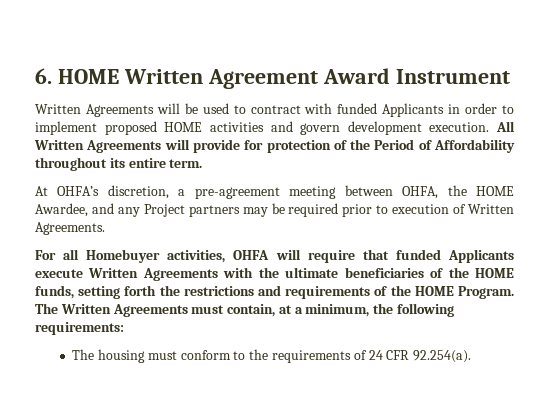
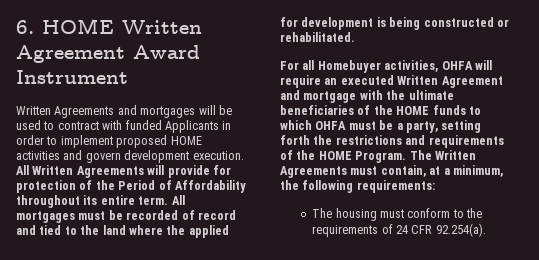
(154, 110) none -> [117,105,196,118] and mortgages
[35,185,515,199] [35,203,514,217] [35,222,105,235] // At OHFA’s discretion, a pre-agreement meeting between OHFA, the HOME Awardee, and any Project partners may be required prior to execution of Written Agreements. -> [171,195,185,205] [16,210,236,223] [16,225,229,238] [280,17,509,30] [280,32,355,42] All mortgages must be recorded of record and tied to the land where the applied for development is being constructed or rehabilitated.
[362,249,514,263] [35,268,218,281] that funded Applicants execute Written Agreements -> [324,75,503,88] [280,90,357,103] an executed Written Agreement and mortgage
[35,285,74,299] funds, -> [432,105,481,115] [280,120,438,133] funds to which OHFA must be a party,

